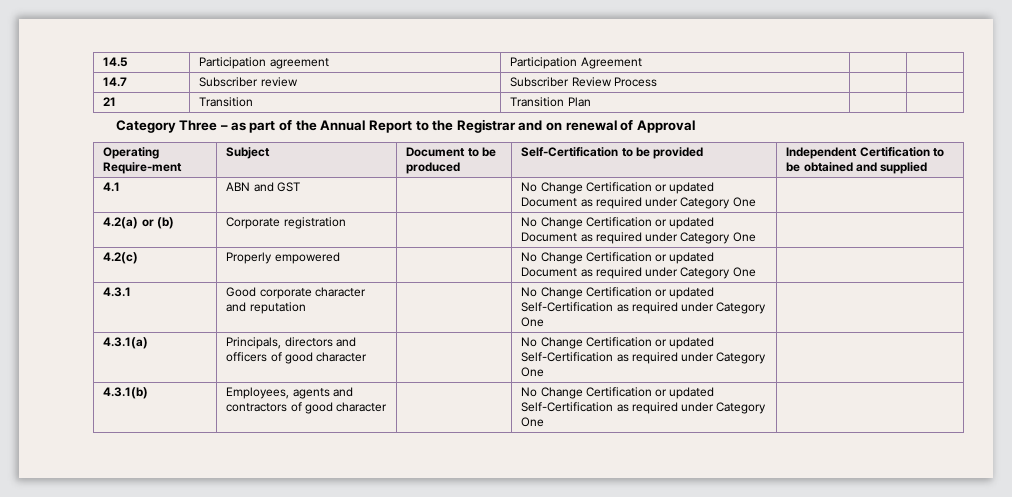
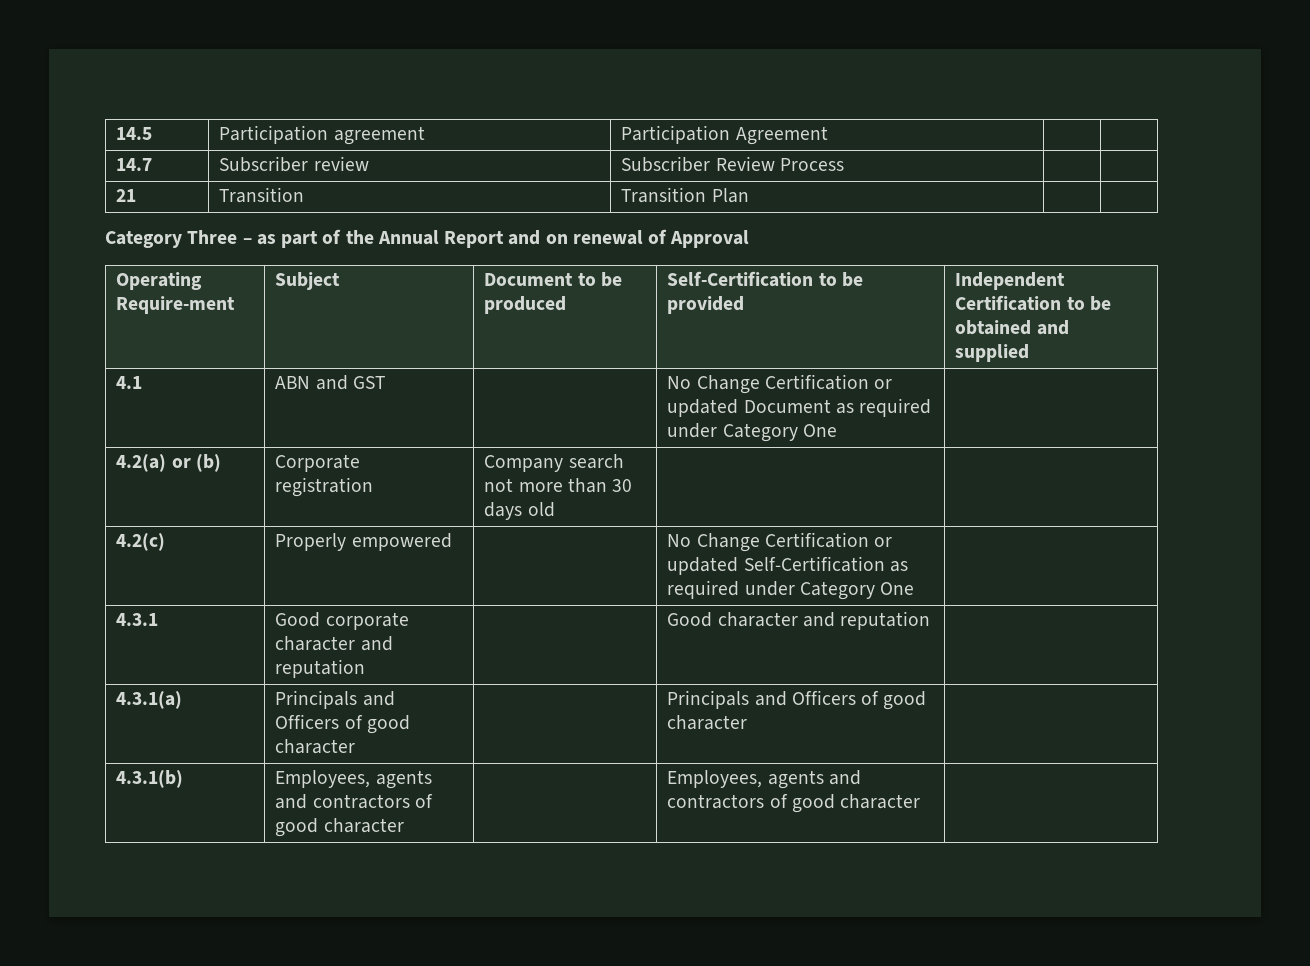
[415,119,516,133] to the Registrar -> (505, 239) none
[521,217,715,229] [521,232,756,244] | No Change Certification or updated Document as required under Category One -> [484,454,624,472] [484,478,633,493] [484,502,555,520] Company search not more than 30 days old |
[521,267,578,277] Document -> [743,556,885,572] Self-Certification
[521,287,715,299] [521,302,767,314] [521,317,545,327] [103,337,149,349] [226,337,356,349] [226,352,368,364] [521,337,715,349] [521,352,767,364] [521,367,545,377] No Change Certification or updated Self-Certification as required under Category One | // 4.3.1(a) | Principals, directors and officers of good character | | No Change Certification or updated Self-Certification as required under Category One -> [667,611,931,630] [116,691,183,709] [275,690,395,709] [275,714,410,734] [275,739,356,754] [667,690,927,710] [667,715,748,730] Good character and reputation | // 4.3.1(a) | Principals and Officers of good character | | Principals and Officers of good character
[521,387,715,399] [521,402,767,414] [521,417,545,427] No Change Certification or updated Self-Certification as required under Category One -> [667,770,861,789] [667,794,921,813] Employees, agents and contractors of good character

